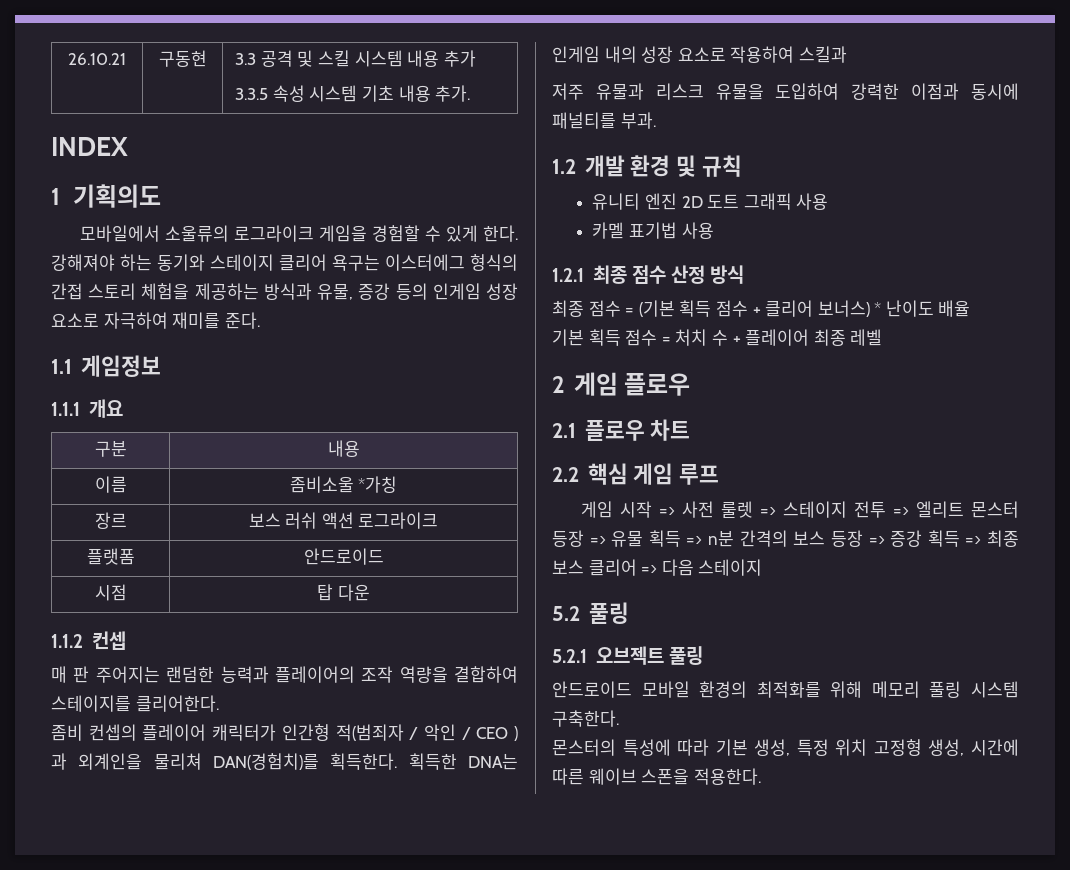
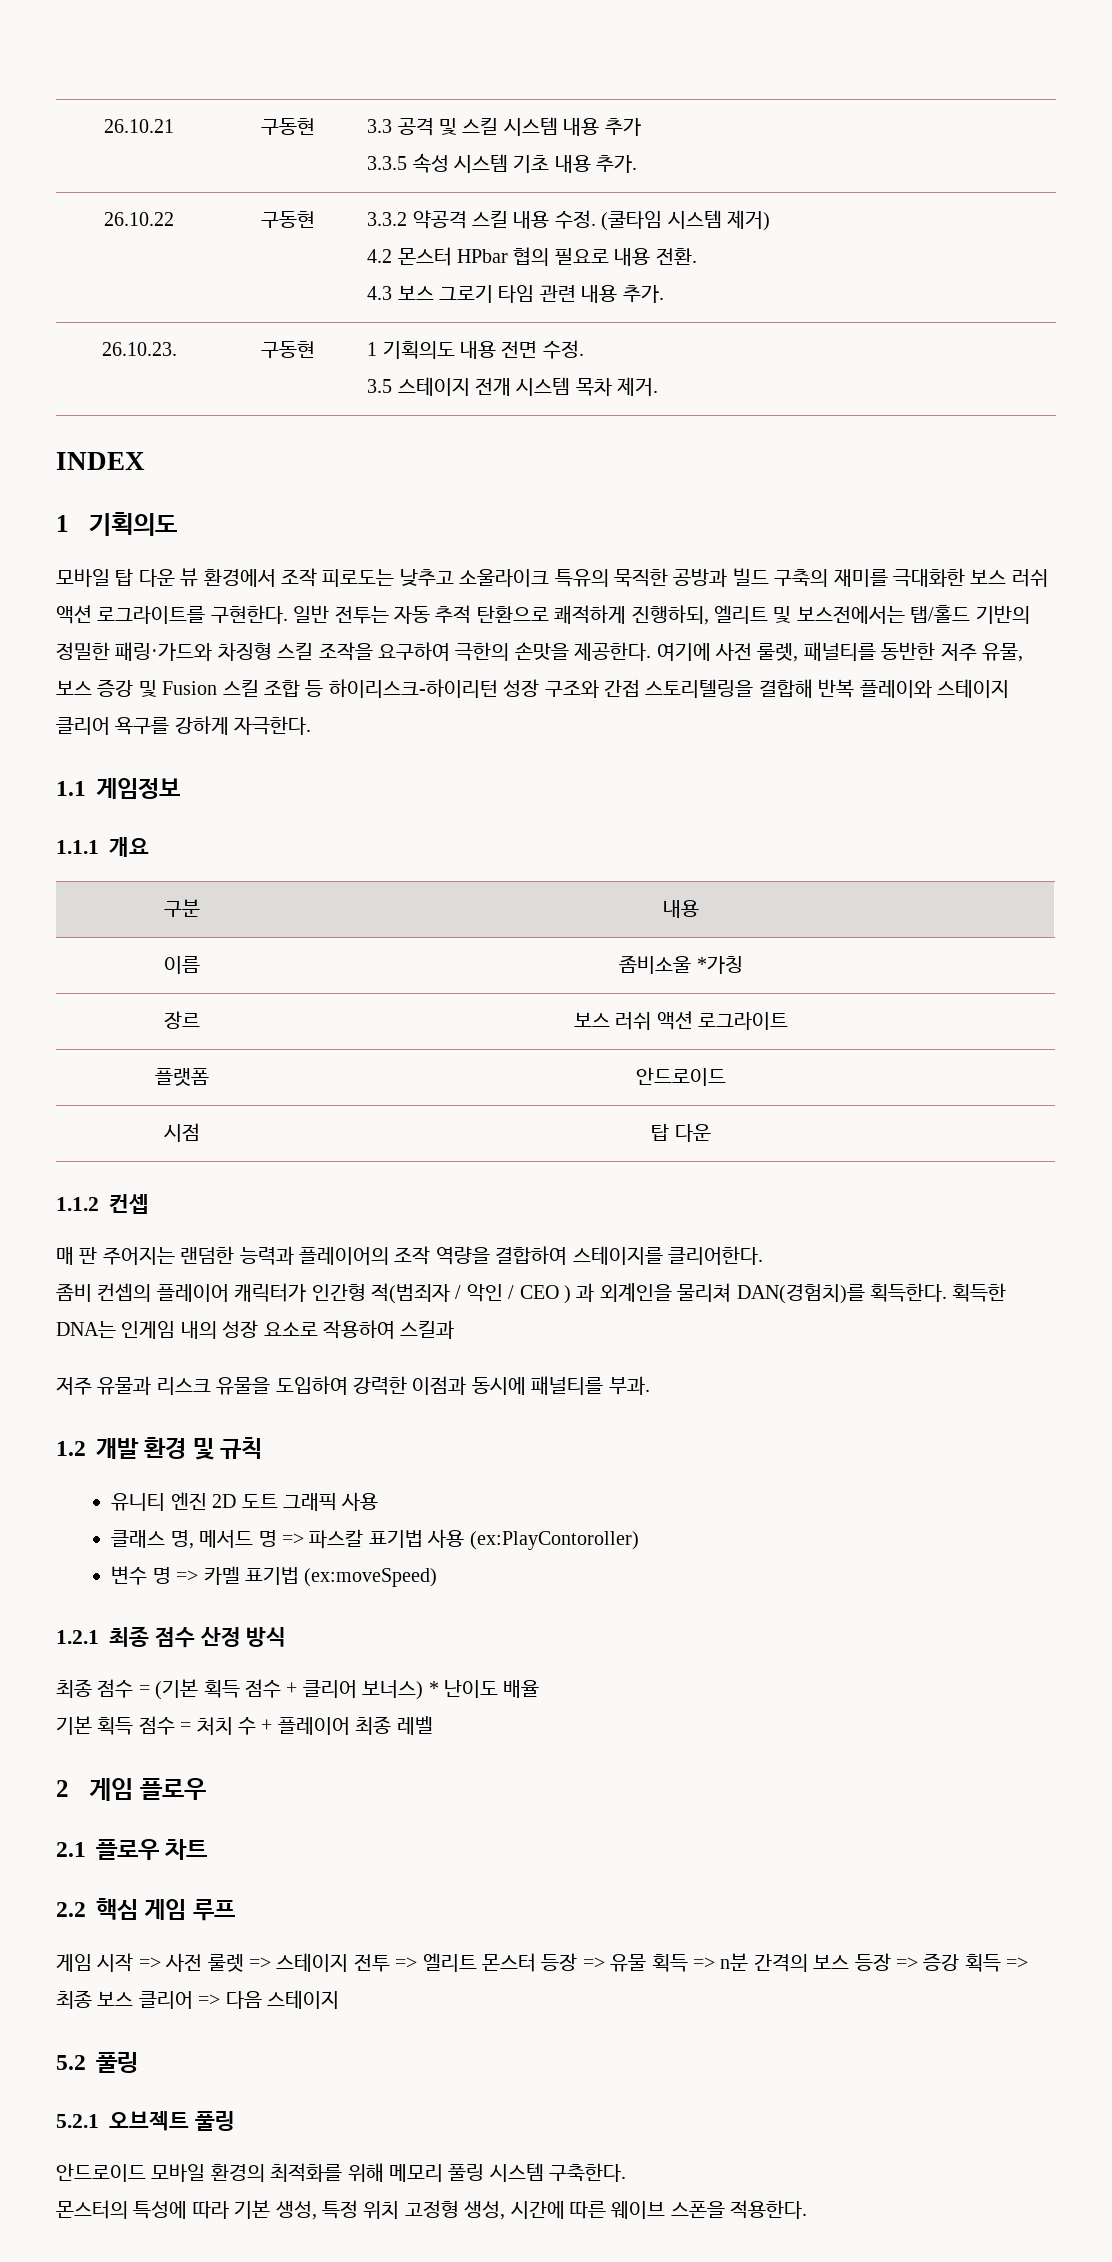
[51,137,128,156] [51,184,161,208] [79,225,518,242] [51,254,518,271] [51,283,518,300] [51,312,260,329] // INDEX // 1 기획의도 // 모바일에서 소울류의 로그라이크 게임을 경험할 수 있게 한다. 강해져야 하는 동기와 스테이지 클리어 욕구는 이스터에그 형식의 간접 스토리 체험을 제공하는 방식과 유물, 증강 등의 인게임 성장 요소로 자극하여 재미를 준다. -> [104,212,174,226] [260,211,315,228] [367,210,770,231] [367,247,697,266] [367,285,664,303] [101,342,177,356] [260,341,315,358] [367,340,584,359] [367,377,659,396] [56,452,145,470] [56,512,178,536] [56,568,1048,587] [56,605,1030,625] [56,642,1023,662] [56,679,1009,698] [56,716,312,735] // 26.10.22 | 구동현 | 3.3.2 약공격 스킬 내용 수정. (쿨타임 시스템 제거) // 4.2 몬스터 HPbar 협의 필요로 내용 전환. // 4.3 보스 그로기 타임 관련 내용 추가. // 26.10.23. | 구동현 | 1 기획의도 내용 전면 수정. // 3.5 스테이지 전개 시스템 목차 제거. // INDEX // 1 기획의도 // 모바일 탑 다운 뷰 환경에서 조작 피로도는 낮추고 소울라이크 특유의 묵직한 공방과 빌드 구축의 재미를 극대화한 보스 러쉬 액션 로그라이트를 구현한다. 일반 전투는 자동 추적 탄환으로 쾌적하게 진행하되, 엘리트 및 보스전에서는 탭/홀드 기반의 정밀한 패링·가드와 차징형 스킬 조작을 요구하여 극한의 손맛을 제공한다. 여기에 사전 룰렛, 패널티를 동반한 저주 유물, 보스 증강 및 Fusion 스킬 조합 등 하이리스크-하이리턴 성장 구조와 간접 스토리텔링을 결합해 반복 플레이와 스테이지 클리어 욕구를 강하게 자극한다.
[358,512,439,529] 로그라이크 -> [698,1012,789,1030] 로그라이트
(829, 201) none -> [111,1529,639,1550] [111,1566,199,1585] 클래스 명, 메서드 명 => 파스칼 표기법 사용 (ex:PlayContoroller) // 변수 명 =>
[681,222,714,239] 사용 -> [304,1568,438,1587] (ex:moveSpeed)

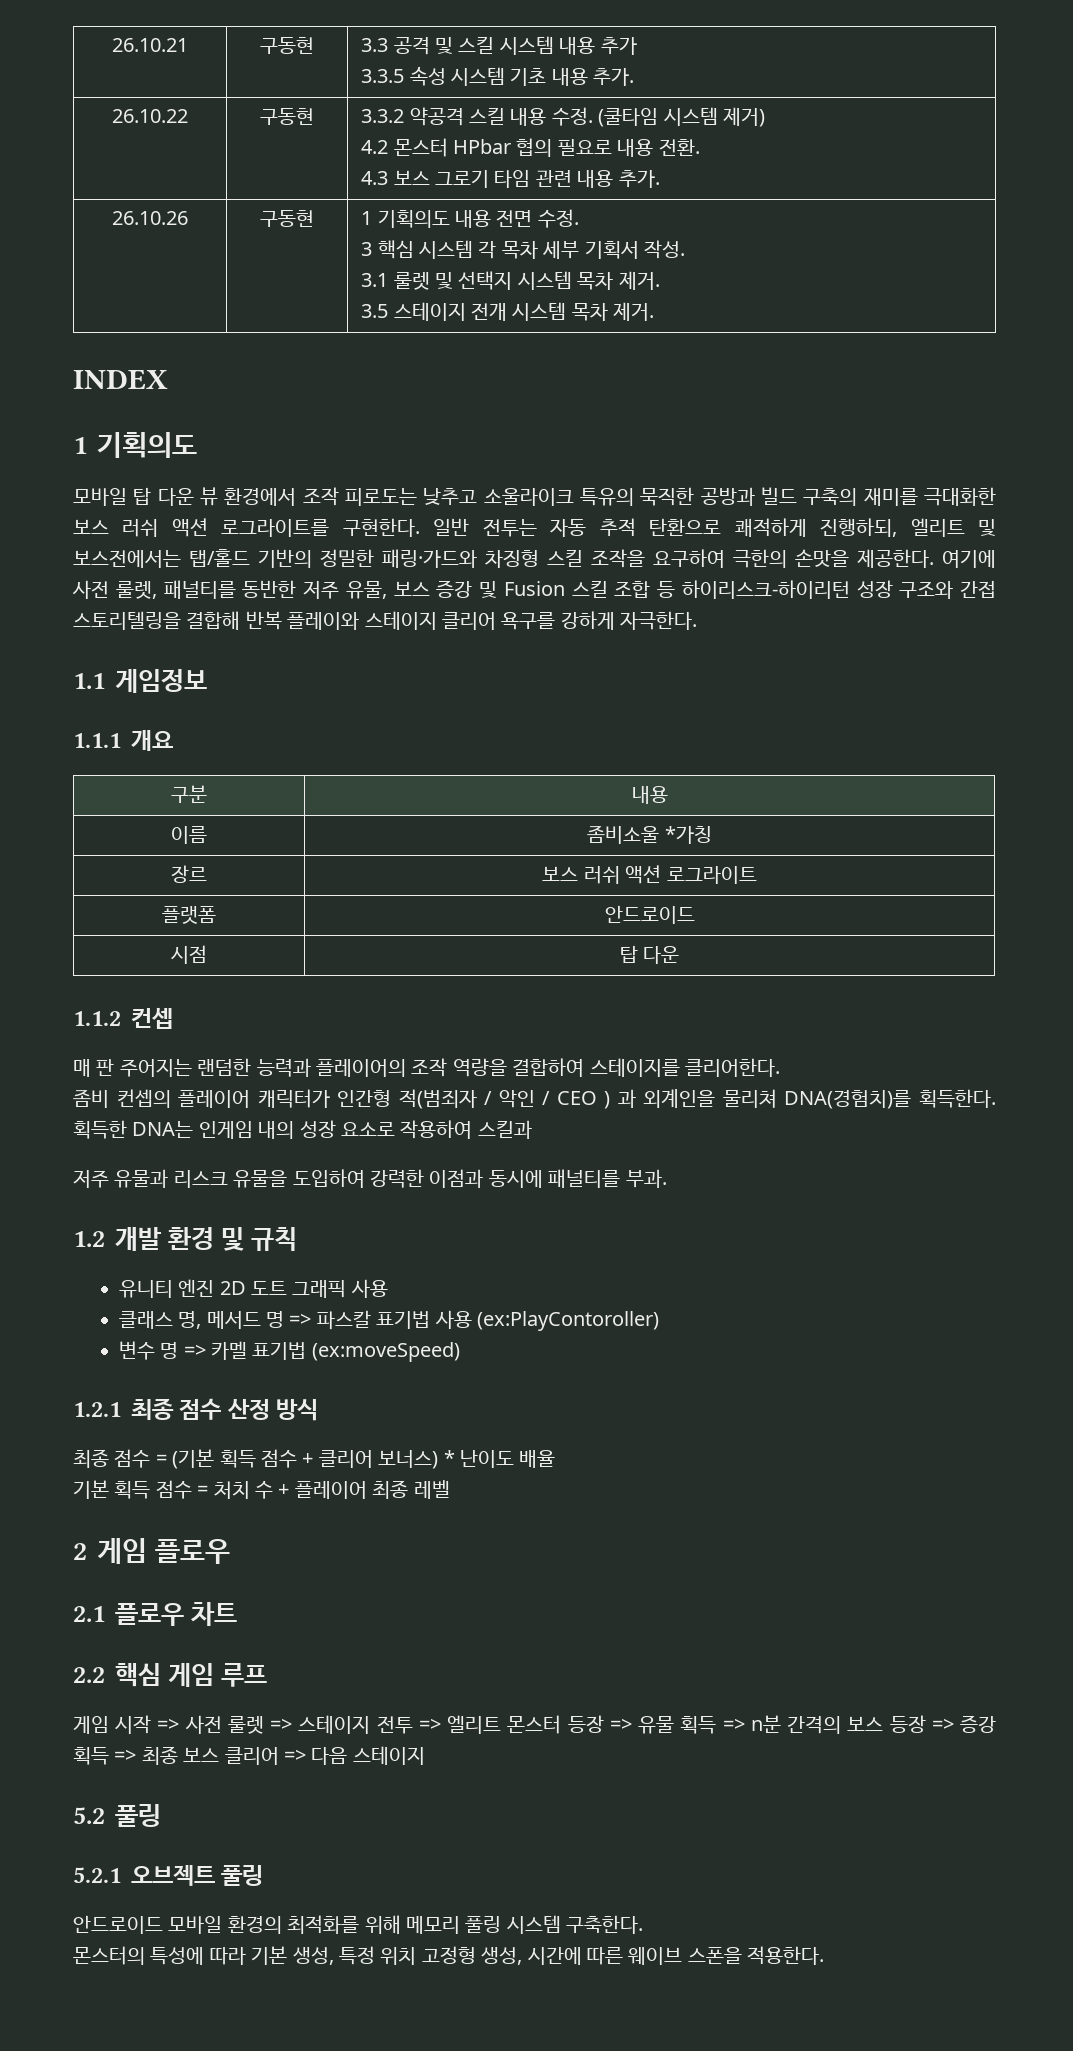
[101,342,177,356] 26.10.23. -> [112,211,188,225] 26.10.26
(584, 349) none -> [361,240,685,259] [361,271,660,290] // 3 핵심 시스템 각 목차 세부 기획서 작성. // 3.1 룰렛 및 선택지 시스템 목차 제거.
[736,1284,865,1304] DAN(경험치)를 -> [784,1090,912,1109] DNA(경험치)를

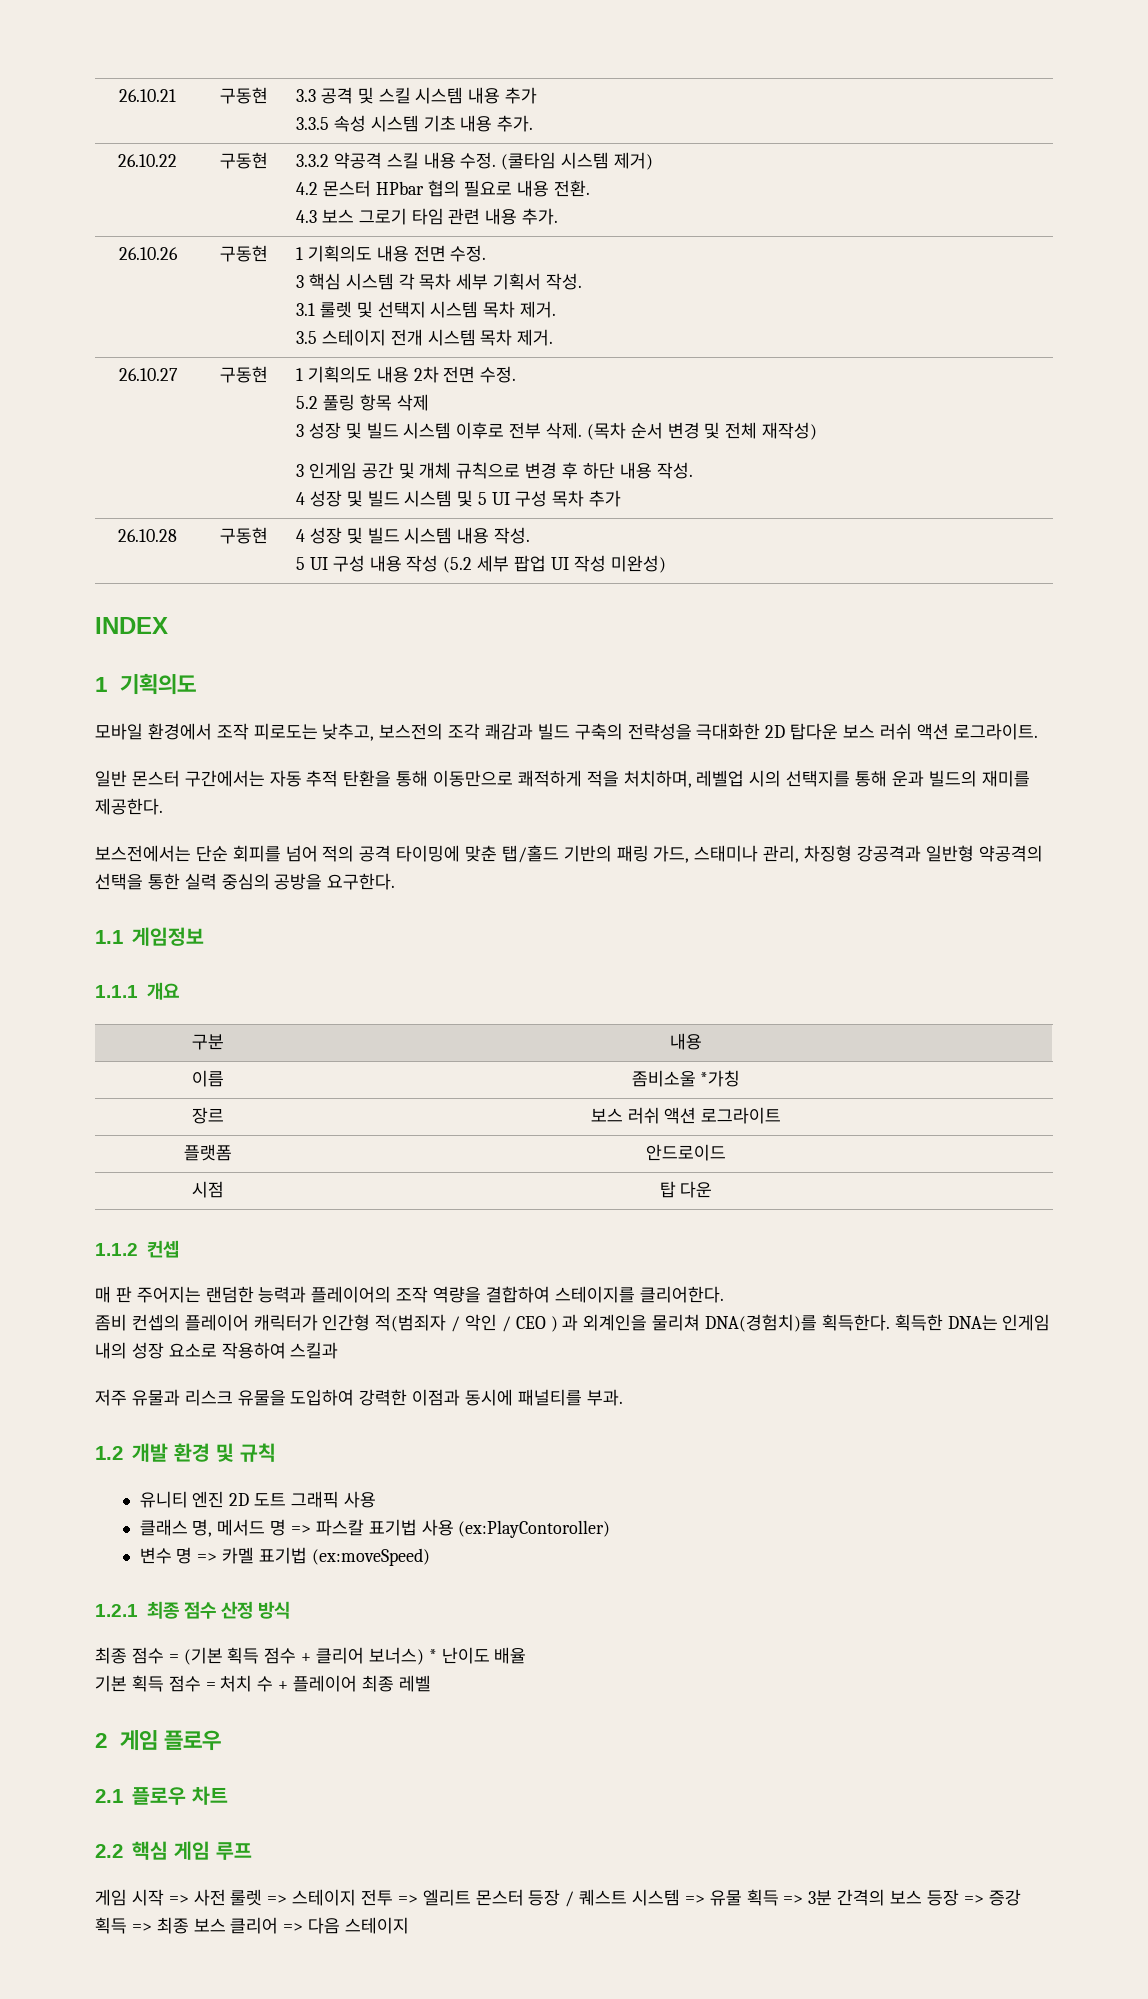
[73,369,168,390] [73,432,197,458] [73,487,997,506] [73,518,996,537] [73,549,996,568] [72,580,996,599] [73,611,698,630] // INDEX // 1 기획의도 // 모바일 탑 다운 뷰 환경에서 조작 피로도는 낮추고 소울라이크 특유의 묵직한 공방과 빌드 구축의 재미를 극대화한 보스 러쉬 액션 로그라이트를 구현한다. 일반 전투는 자동 추적 탄환으로 쾌적하게 진행하되, 엘리트 및 보스전에서는 탭/홀드 기반의 정밀한 패링·가드와 차징형 스킬 조작을 요구하여 극한의 손맛을 제공한다. 여기에 사전 룰렛, 패널티를 동반한 저주 유물, 보스 증강 및 Fusion 스킬 조합 등 하이리스크-하이리턴 성장 구조와 간접 스토리텔링을 결합해 반복 플레이와 스테이지 클리어 욕구를 강하게 자극한다. -> [118,368,178,381] [220,366,268,383] [295,366,517,383] [295,394,429,411] [295,422,818,440] [295,462,693,479] [295,490,621,507] [118,529,177,542] [220,527,268,544] [295,527,531,544] [295,555,666,573] [95,617,168,634] [95,673,196,695] [95,723,1038,741] [95,770,1030,788] [95,798,163,815] [95,845,1043,863] [95,873,396,890] // 26.10.27 | 구동현 | 1 기획의도 내용 2차 전면 수정. // 5.2 풀링 항목 삭제 // 3 성장 및 빌드 시스템 이후로 전부 삭제. (목차 순서 변경 및 전체 재작성) // 3 인게임 공간 및 개체 규칙으로 변경 후 하단 내용 작성. // 4 성장 및 빌드 시스템 및 5 UI 구성 목차 추가 // 26.10.28 | 구동현 | 4 성장 및 빌드 시스템 내용 작성. // 5 UI 구성 내용 작성 (5.2 세부 팝업 UI 작성 미완성) // INDEX // 1 기획의도 // 모바일 환경에서 조작 피로도는 낮추고, 보스전의 조각 쾌감과 빌드 구축의 전략성을 극대화한 2D 탑다운 보스 러쉬 액션 로그라이트. // 일반 몬스터 구간에서는 자동 추적 탄환을 통해 이동만으로 쾌적하게 적을 처치하며, 레벨업 시의 선택지를 통해 운과 빌드의 재미를 제공한다. // 보스전에서는 단순 회피를 넘어 적의 공격 타이밍에 맞춘 탭/홀드 기반의 패링 가드, 스태미나 관리, 차징형 강공격과 일반형 약공격의 선택을 통한 실력 중심의 공방을 요구한다.
(604, 1724) none -> [565,1889,681,1907] / 퀘스트 시스템
[750,1715,781,1733] n분 -> [808,1890,833,1906] 3분
[73,1804,161,1827] [73,1865,264,1886] [73,1915,644,1934] [73,1946,825,1965] // 5.2 풀링 // 5.2.1 오브젝트 풀링 // 안드로이드 모바일 환경의 최적화를 위해 메모리 풀링 시스템 구축한다. // 몬스터의 특성에 따라 기본 생성, 특정 위치 고정형 생성, 시간에 따른 웨이브 스폰을 적용한다. -> (410, 1925) none

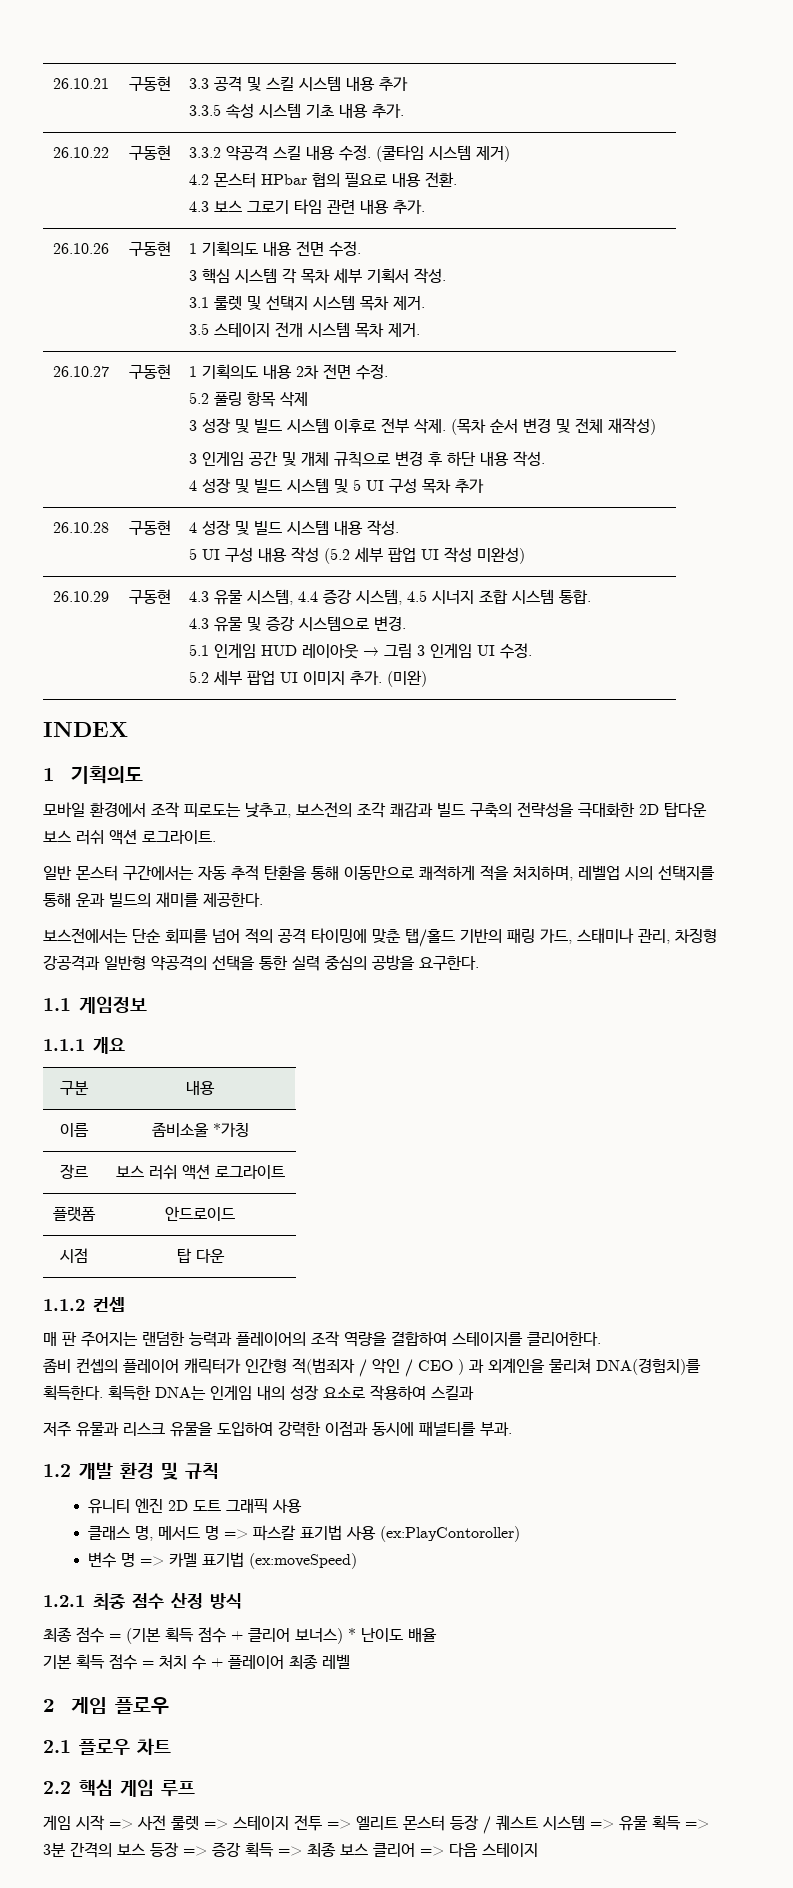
(666, 564) none -> [53,591,109,602] [128,589,171,604] [189,589,592,605] [189,616,407,632] [189,643,533,659] [189,670,428,687] // 26.10.29 | 구동현 | 4.3 유물 시스템, 4.4 증강 시스템, 4.5 시너지 조합 시스템 통합. // 4.3 유물 및 증강 시스템으로 변경. // 5.1 인게임 HUD 레이아웃 → 그림 3 인게임 UI 수정. // 5.2 세부 팝업 UI 이미지 추가. (미완)

